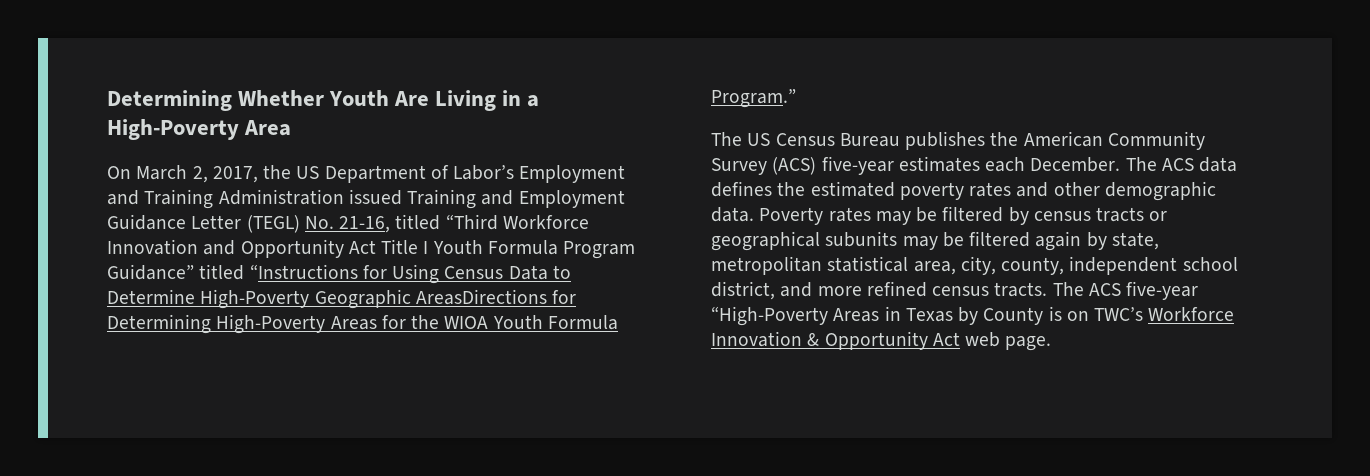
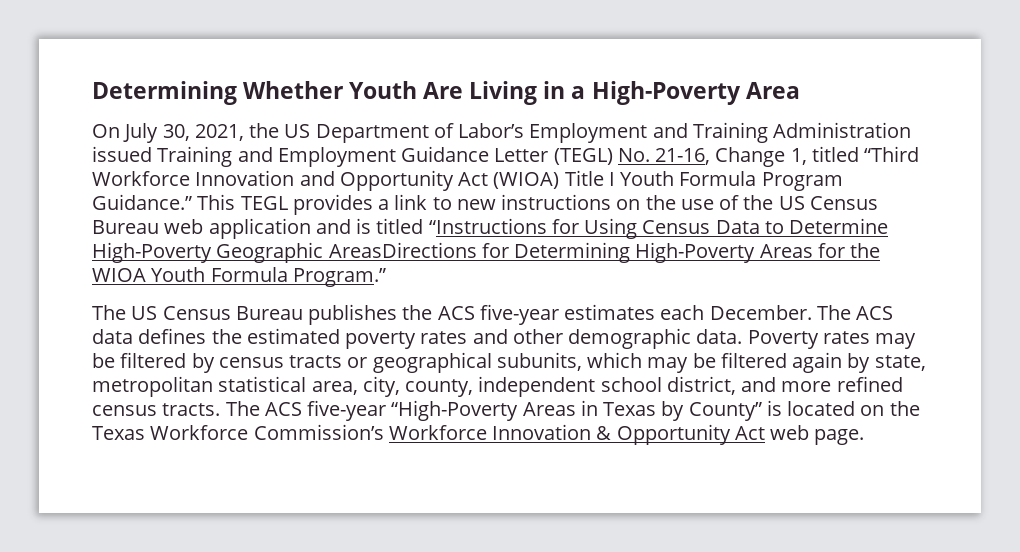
[136,165,258,183] March 2, 2017, -> [123,123,244,143] July 30, 2021,
(391, 224) none -> [715,147,807,167] Change 1,
(376, 247) none -> [493,172,560,189] (WIOA)
[107,264,194,280] Guidance” -> [92,194,878,215] [92,218,372,239] Guidance.” This TEGL provides a link to new instructions on the use of the US Census Bureau web application and is
[1023,131,1205,150] [711,157,817,175] American Community Survey (ACS) -> [437,306,475,320] ACS
[825,231,898,247] subunits -> [496,352,643,371] subunits, which
[983,306,1144,325] County is on TWC’s -> [688,400,920,421] [92,424,384,440] County” is located on the Texas Workforce Commission’s

